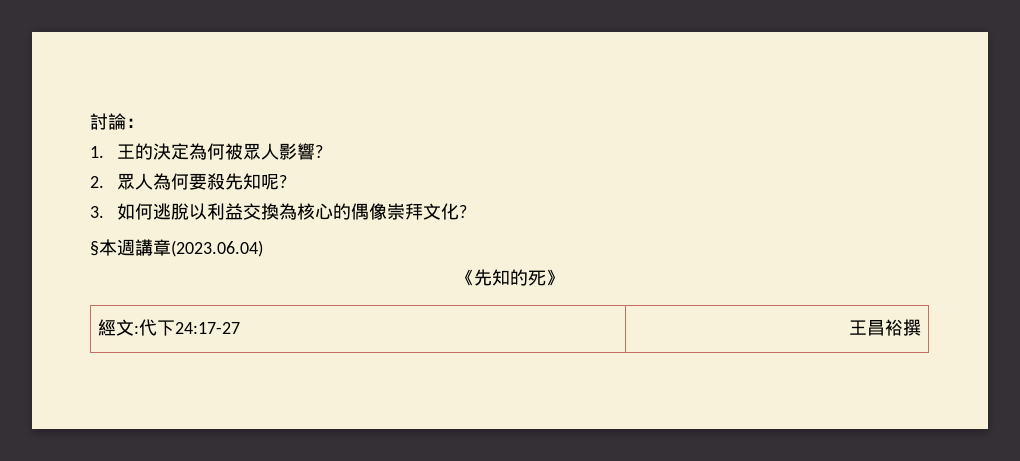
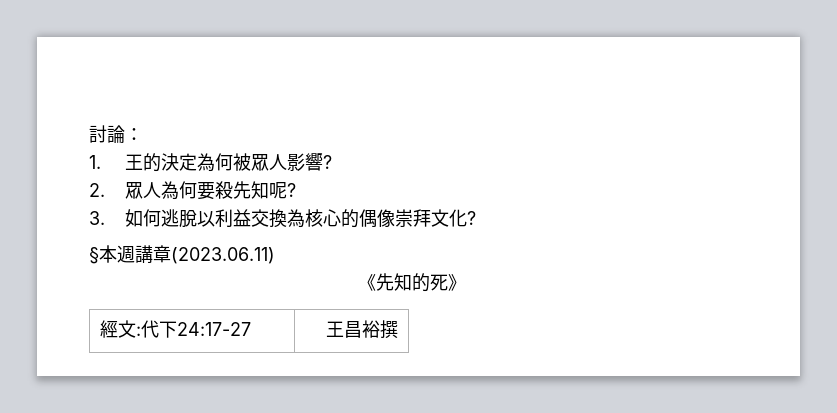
[171,240,263,257] (2023.06.04) -> [171,247,275,264] (2023.06.11)

